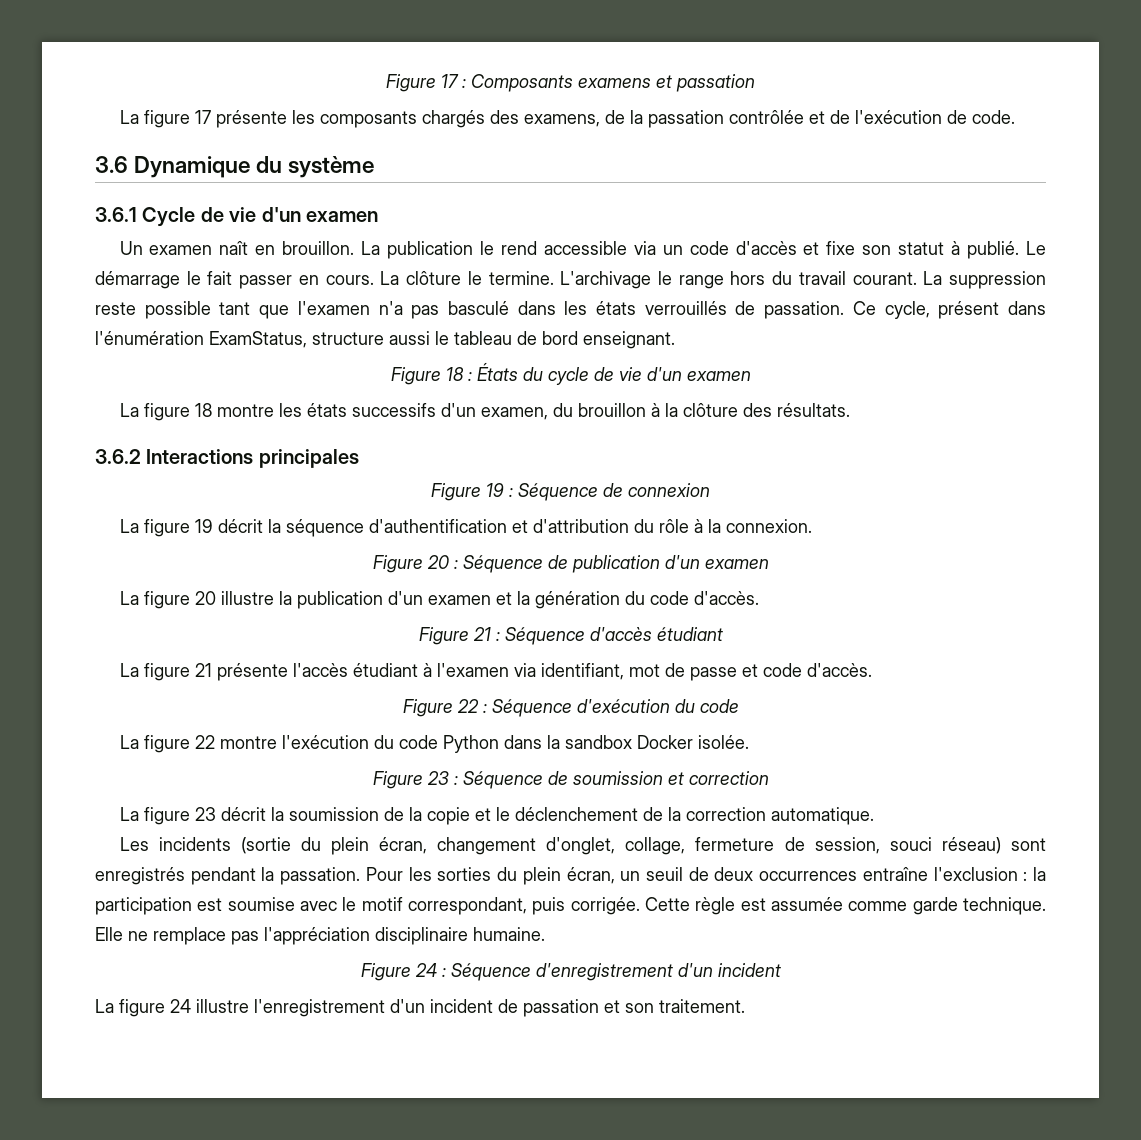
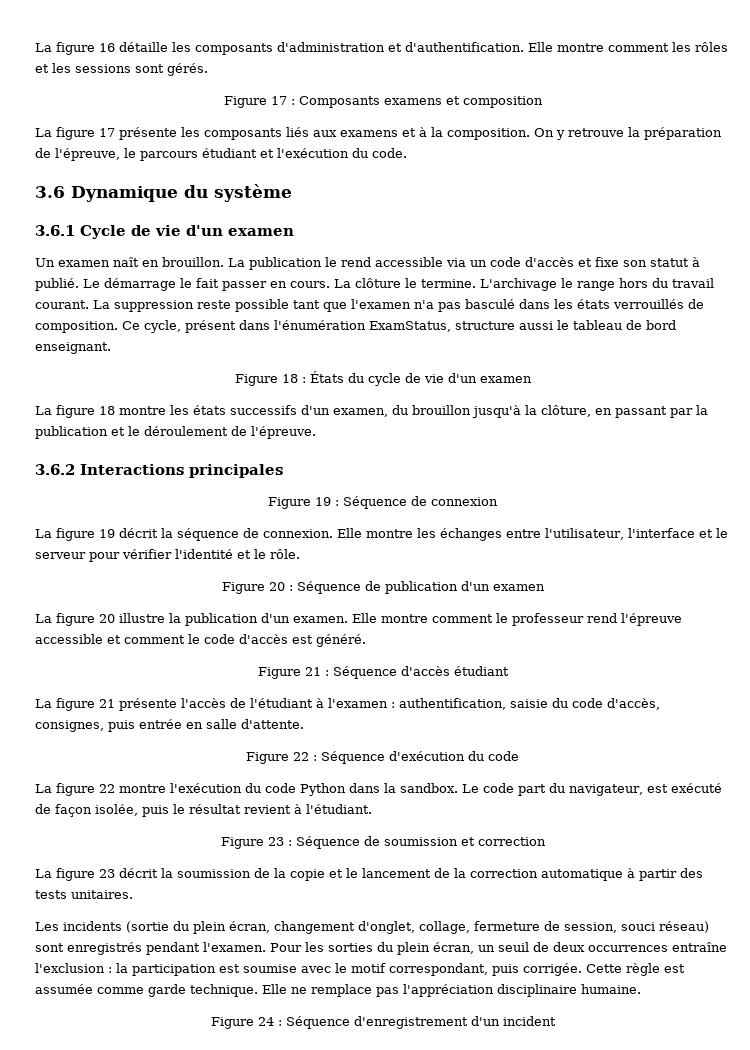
(386, 83) none -> [35,42,728,55] [35,63,208,76] La figure 16 détaille les composants d'administration et d'authentification. Elle montre comment les rôles et les sessions sont gérés. //
[676,74,755,92] passation -> [462,96,543,108] composition
[421,110,967,128] chargés des examens, de la passation contrôlée et de l'exécution de -> [286,127,722,140] [35,148,368,161] liés aux examens et à la composition. On y retrouve la préparation de l'épreuve, le parcours étudiant et l'exécution du
[764,301,845,319] passation. -> [35,321,118,333] composition.
[650,403,850,417] à la clôture des résultats. -> [472,405,708,418] [35,426,316,439] jusqu'à la clôture, en passant par la publication et le déroulement de l'épreuve.
[368,519,812,533] d'authentification et d'attribution du rôle à la connexion. -> [243,528,728,541] [35,549,300,562] de connexion. Elle montre les échanges entre l'utilisateur, l'interface et le serveur pour vérifier l'identité et le rôle.
[427,591,759,609] examen et la génération du code d'accès. -> [293,613,682,626] [35,634,366,647] examen. Elle montre comment le professeur rend l'épreuve accessible et comment le code d'accès est généré.
[352,663,872,681] étudiant à l'examen via identifiant, mot de passe et code d'accès. -> [230,698,660,710] [35,719,304,732] de l'étudiant à l'examen : authentification, saisie du code d'accès, consignes, puis entrée en salle d'attente.
[564,735,749,749] sandbox Docker isolée. -> [400,783,722,796] [35,804,372,817] sandbox. Le code part du navigateur, est exécuté de façon isolée, puis le résultat revient à l'étudiant.
[514,807,638,821] déclenchement -> [362,868,431,878] lancement
[770,807,874,825] automatique. -> [541,868,703,881] [35,890,133,899] automatique à partir des tests unitaires.
[261,867,361,885] la passation. -> [203,942,266,952] l'examen.
[95,999,745,1017] // La figure 24 illustre l'enregistrement d'un incident de passation et son traitement. -> (556, 1021) none

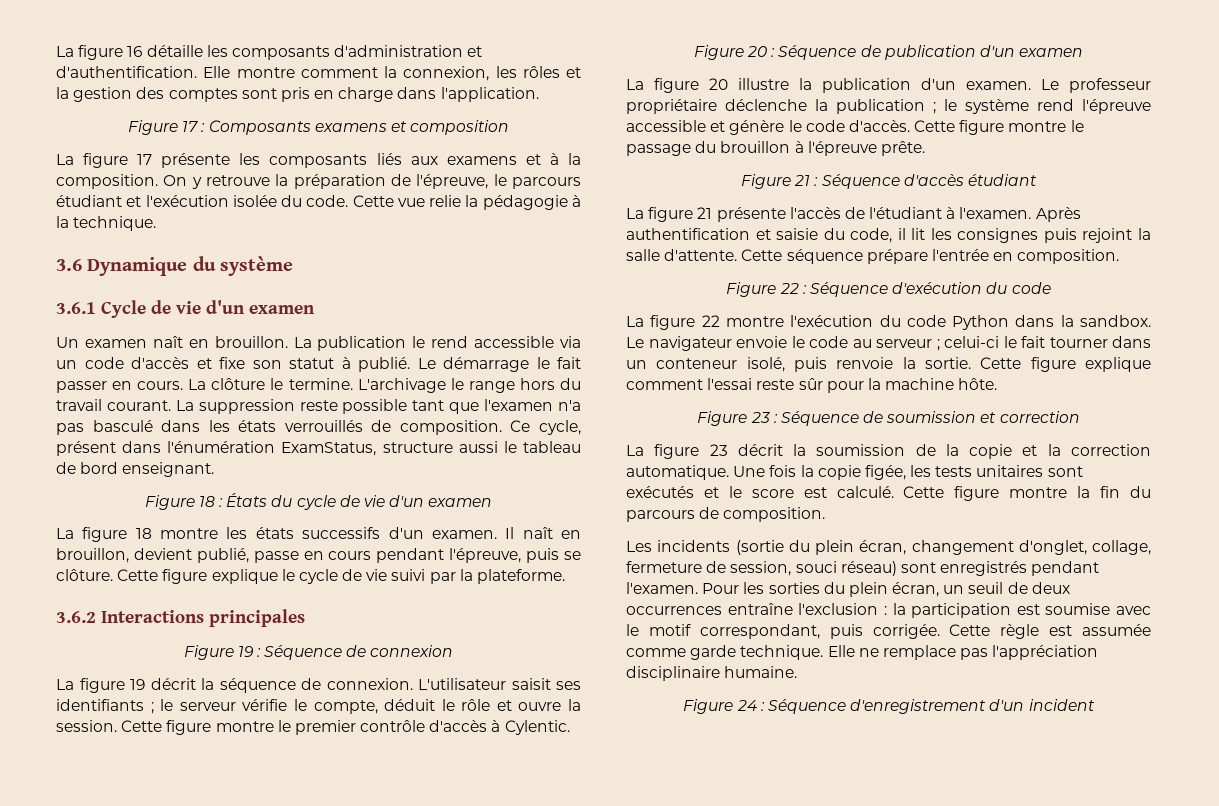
(669, 47) none -> [384,66,490,81] la connexion,
[52,63,208,76] les sessions sont gérés. -> [56,87,539,102] la gestion des comptes sont pris en charge dans l'application.
(349, 153) none -> [232,195,277,207] isolée
(407, 153) none -> [352,195,581,210] [56,216,157,231] Cette vue relie la pédagogie à la technique.
[333,405,708,418] [35,426,316,439] examen, du brouillon jusqu'à la clôture, en passant par la publication et le déroulement de l'épreuve. -> [431,527,581,539] [56,548,582,563] [56,569,566,584] examen. Il naît en brouillon, devient publié, passe en cours pendant l'épreuve, puis se clôture. Cette figure explique le cycle de vie suivi par la plateforme.
[337,528,728,541] [35,549,300,562] Elle montre les échanges entre l'utilisateur, l'interface et le serveur pour vérifier l'identité et le rôle. -> [418,678,581,690] [56,699,581,714] [56,720,570,735] L'utilisateur saisit ses identifiants ; le serveur vérifie le compte, déduit le rôle et ouvre la session. Cette figure montre le premier contrôle d'accès à Cylentic.
[352,613,584,626] Elle montre comment le professeur -> [1041,78,1151,93] [626,99,1029,114] Le professeur propriétaire déclenche la publication ; le système
[124,634,366,647] comment le code d'accès est généré. -> [729,120,1084,135] [626,141,925,156] génère le code d'accès. Cette figure montre le passage du brouillon à l'épreuve prête.
[328,698,660,710] [35,719,304,732] l'examen : authentification, saisie du code d'accès, consignes, puis entrée en salle d'attente. -> [959,207,1081,222] [626,228,1151,243] [626,249,1120,264] l'examen. Après authentification et saisie du code, il lit les consignes puis rejoint la salle d'attente. Cette séquence prépare l'entrée en composition.
[483,783,722,796] [35,804,372,817] code part du navigateur, est exécuté de façon isolée, puis le résultat revient à l'étudiant. -> [648,336,1151,351] [626,357,1151,372] [626,378,998,393] navigateur envoie le code au serveur ; celui-ci le fait tourner dans un conteneur isolé, puis renvoie la sortie. Cette figure explique comment l'essai reste sûr pour la machine hôte.
[346,868,703,881] [35,890,133,899] le lancement de la correction automatique à partir des tests unitaires. -> [1047,444,1151,456] [626,465,1083,480] [626,486,1151,501] [626,507,826,522] la correction automatique. Une fois la copie figée, les tests unitaires sont exécutés et le score est calculé. Cette figure montre la fin du parcours de composition.

